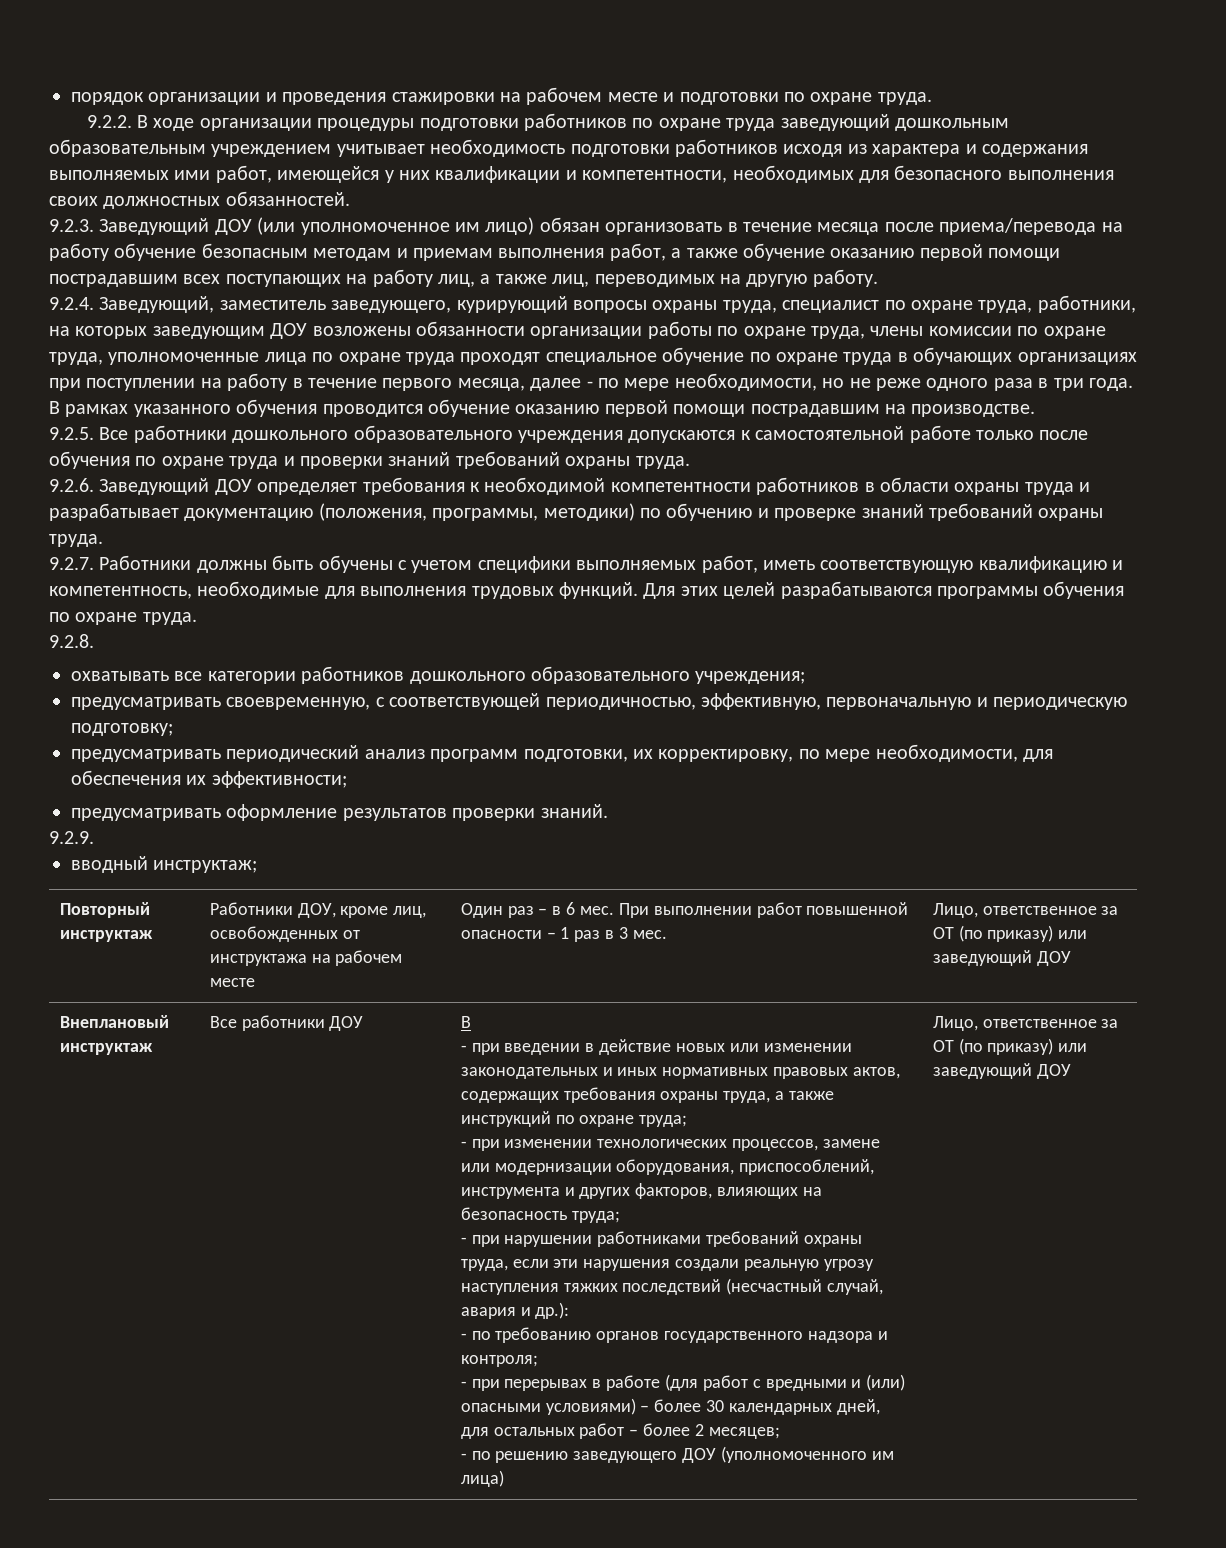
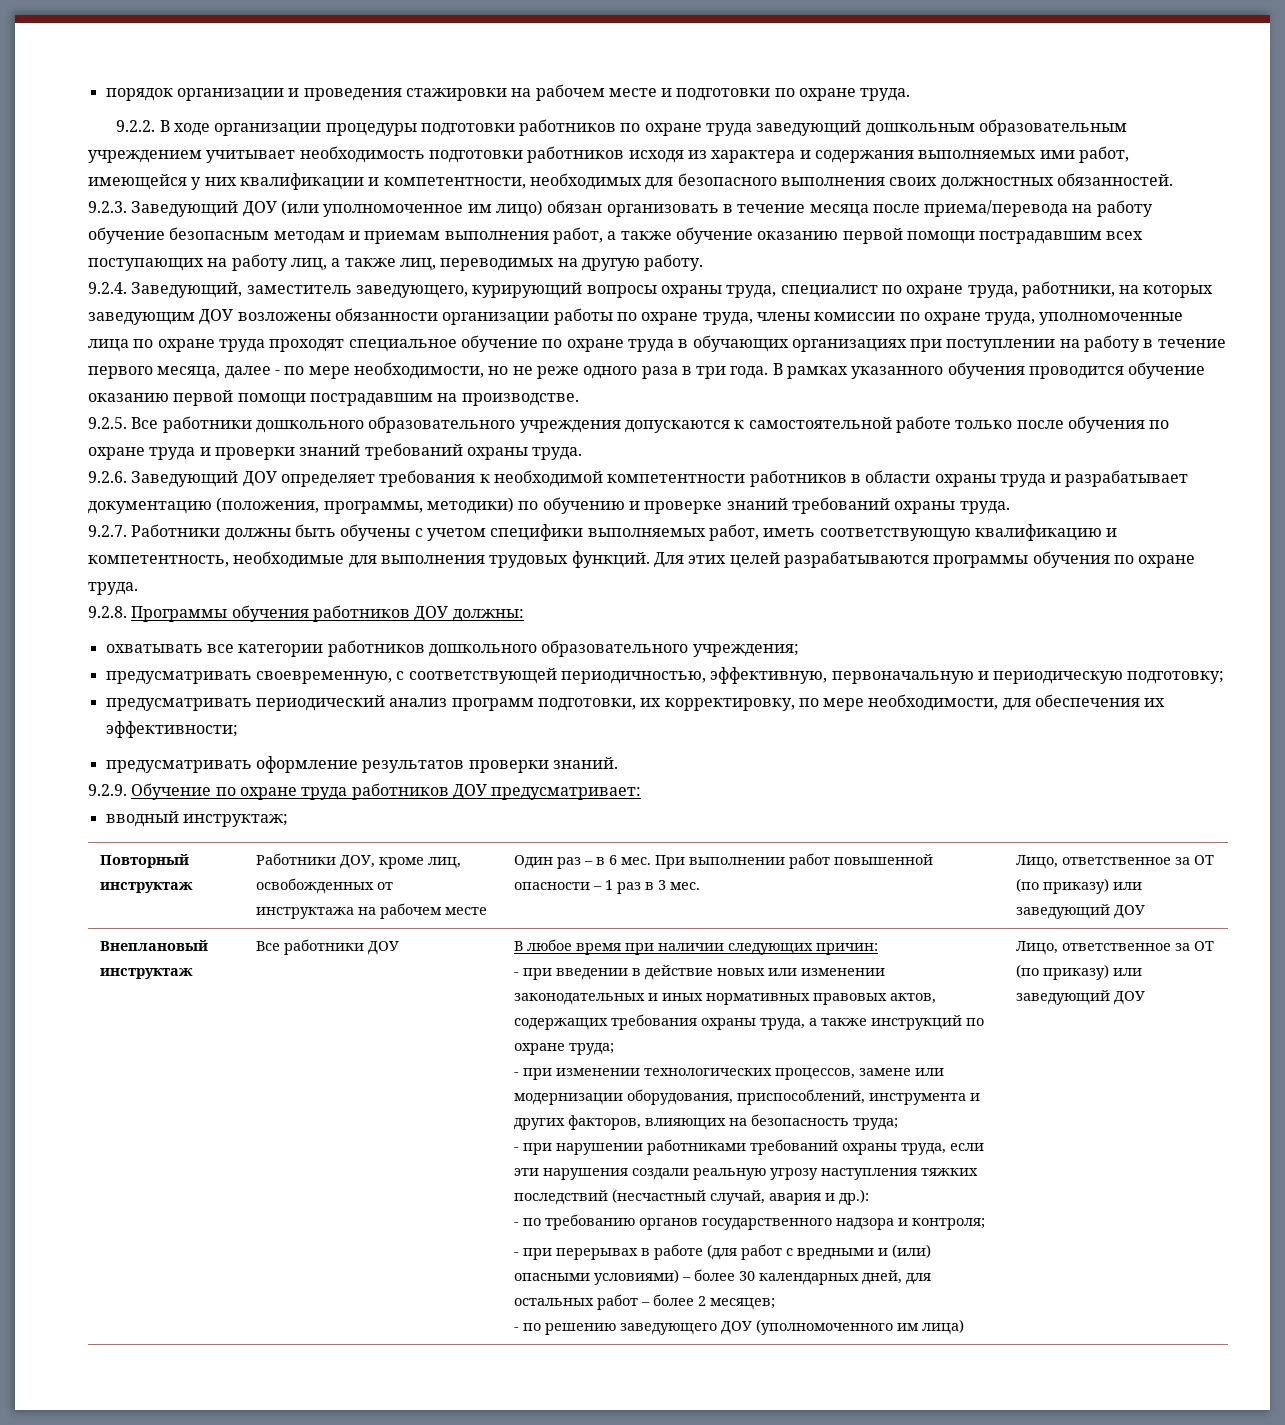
(94, 641) none -> [131,605,524,622] Программы обучения работников ДОУ должны:
(94, 837) none -> [131,783,642,800] Обучение по охране труда работников ДОУ предусматривает:
(471, 1022) none -> [526,939,878,955] любое время при наличии следующих причин:

